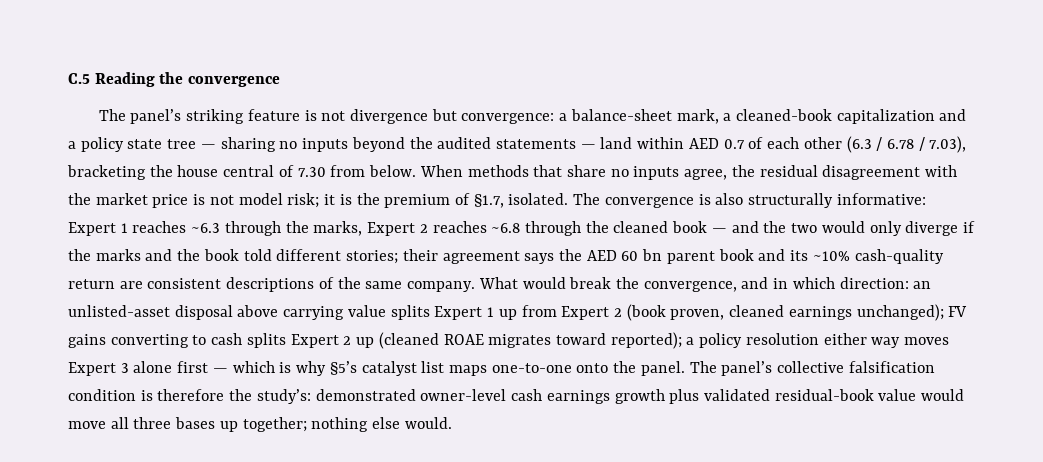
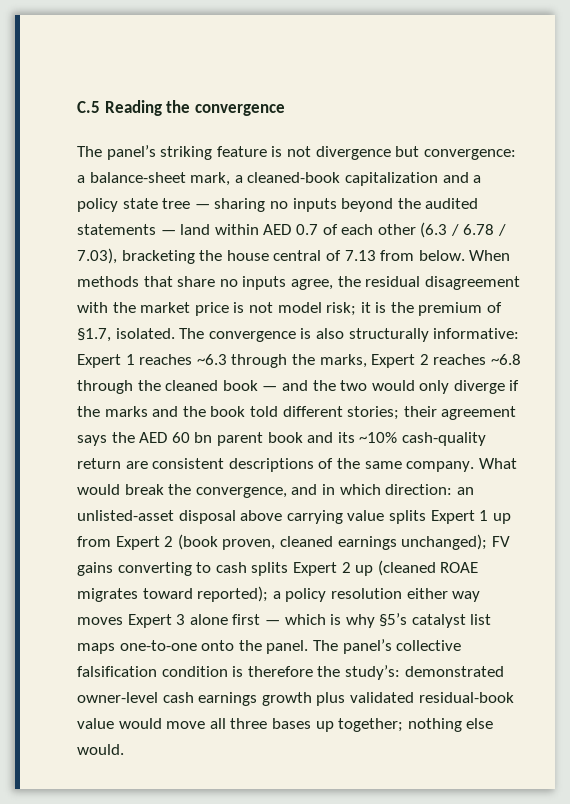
[297,167,326,177] 7.30 -> [344,250,376,261] 7.13

